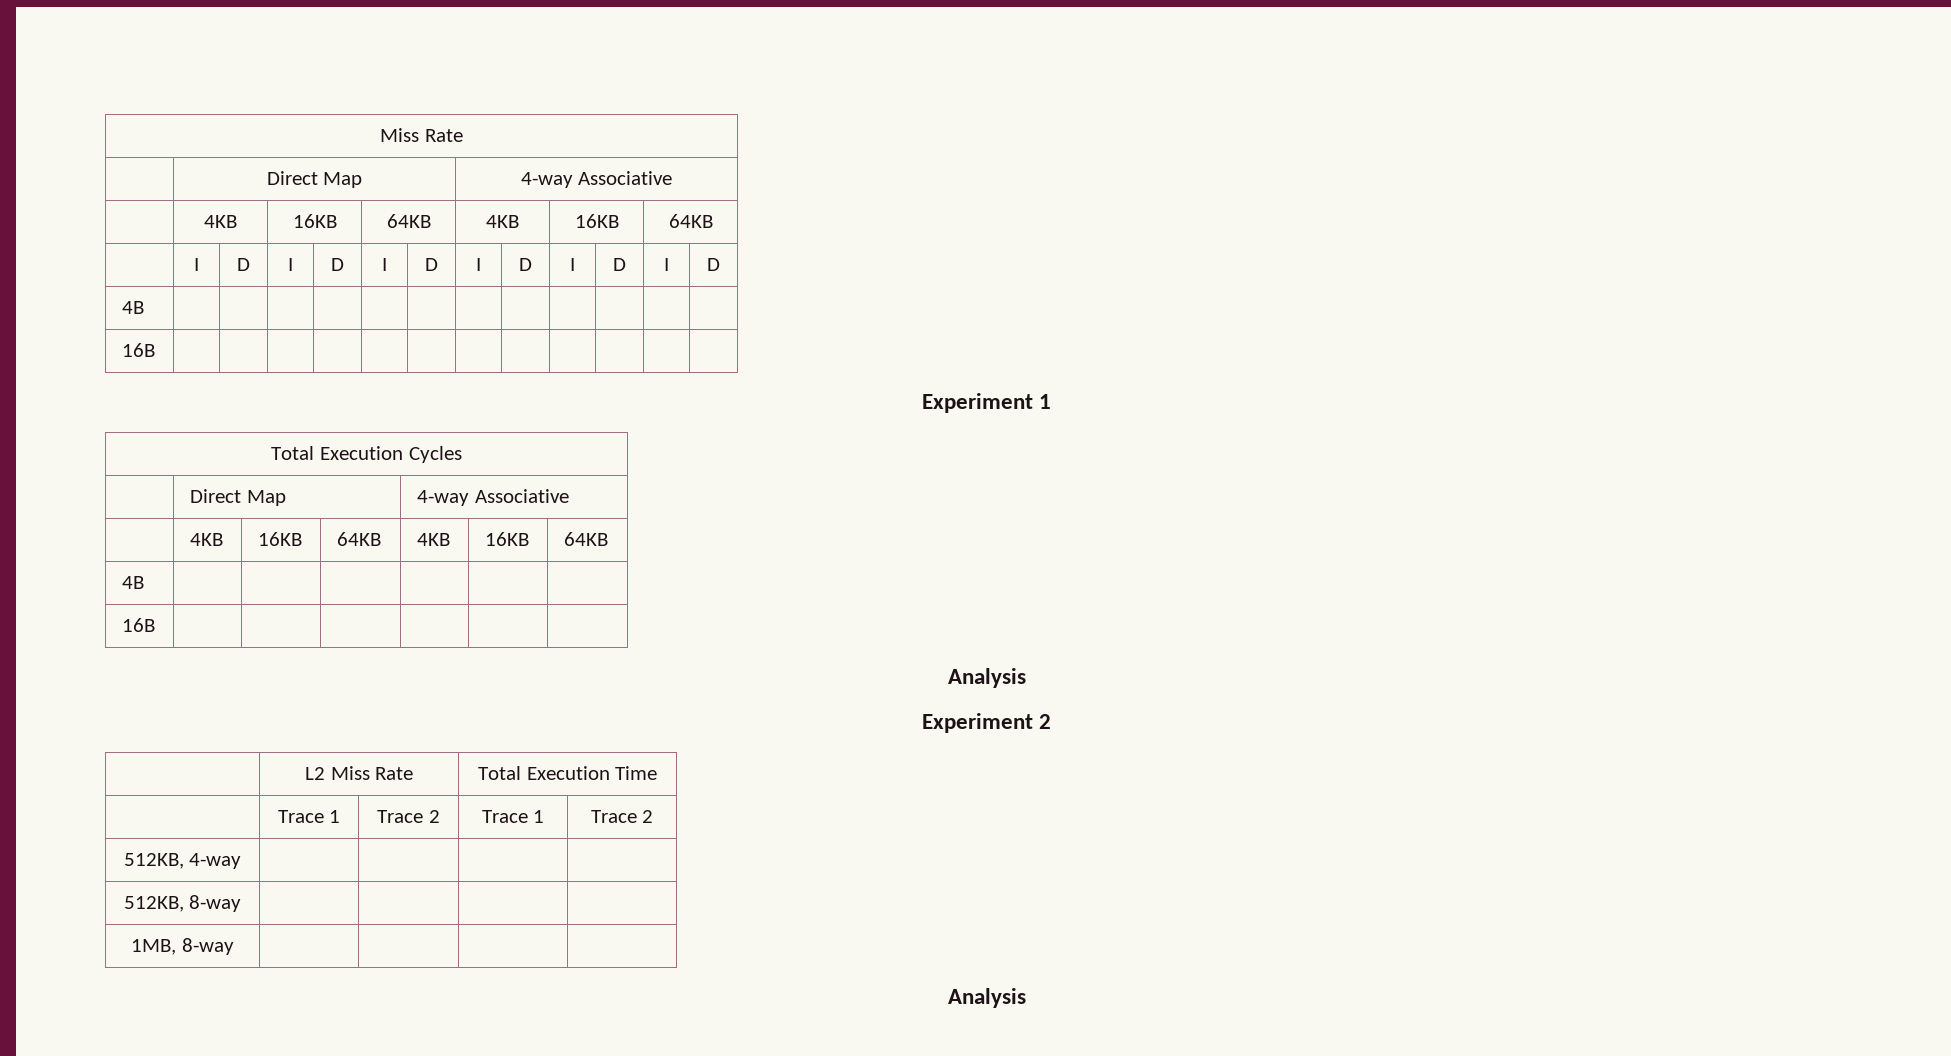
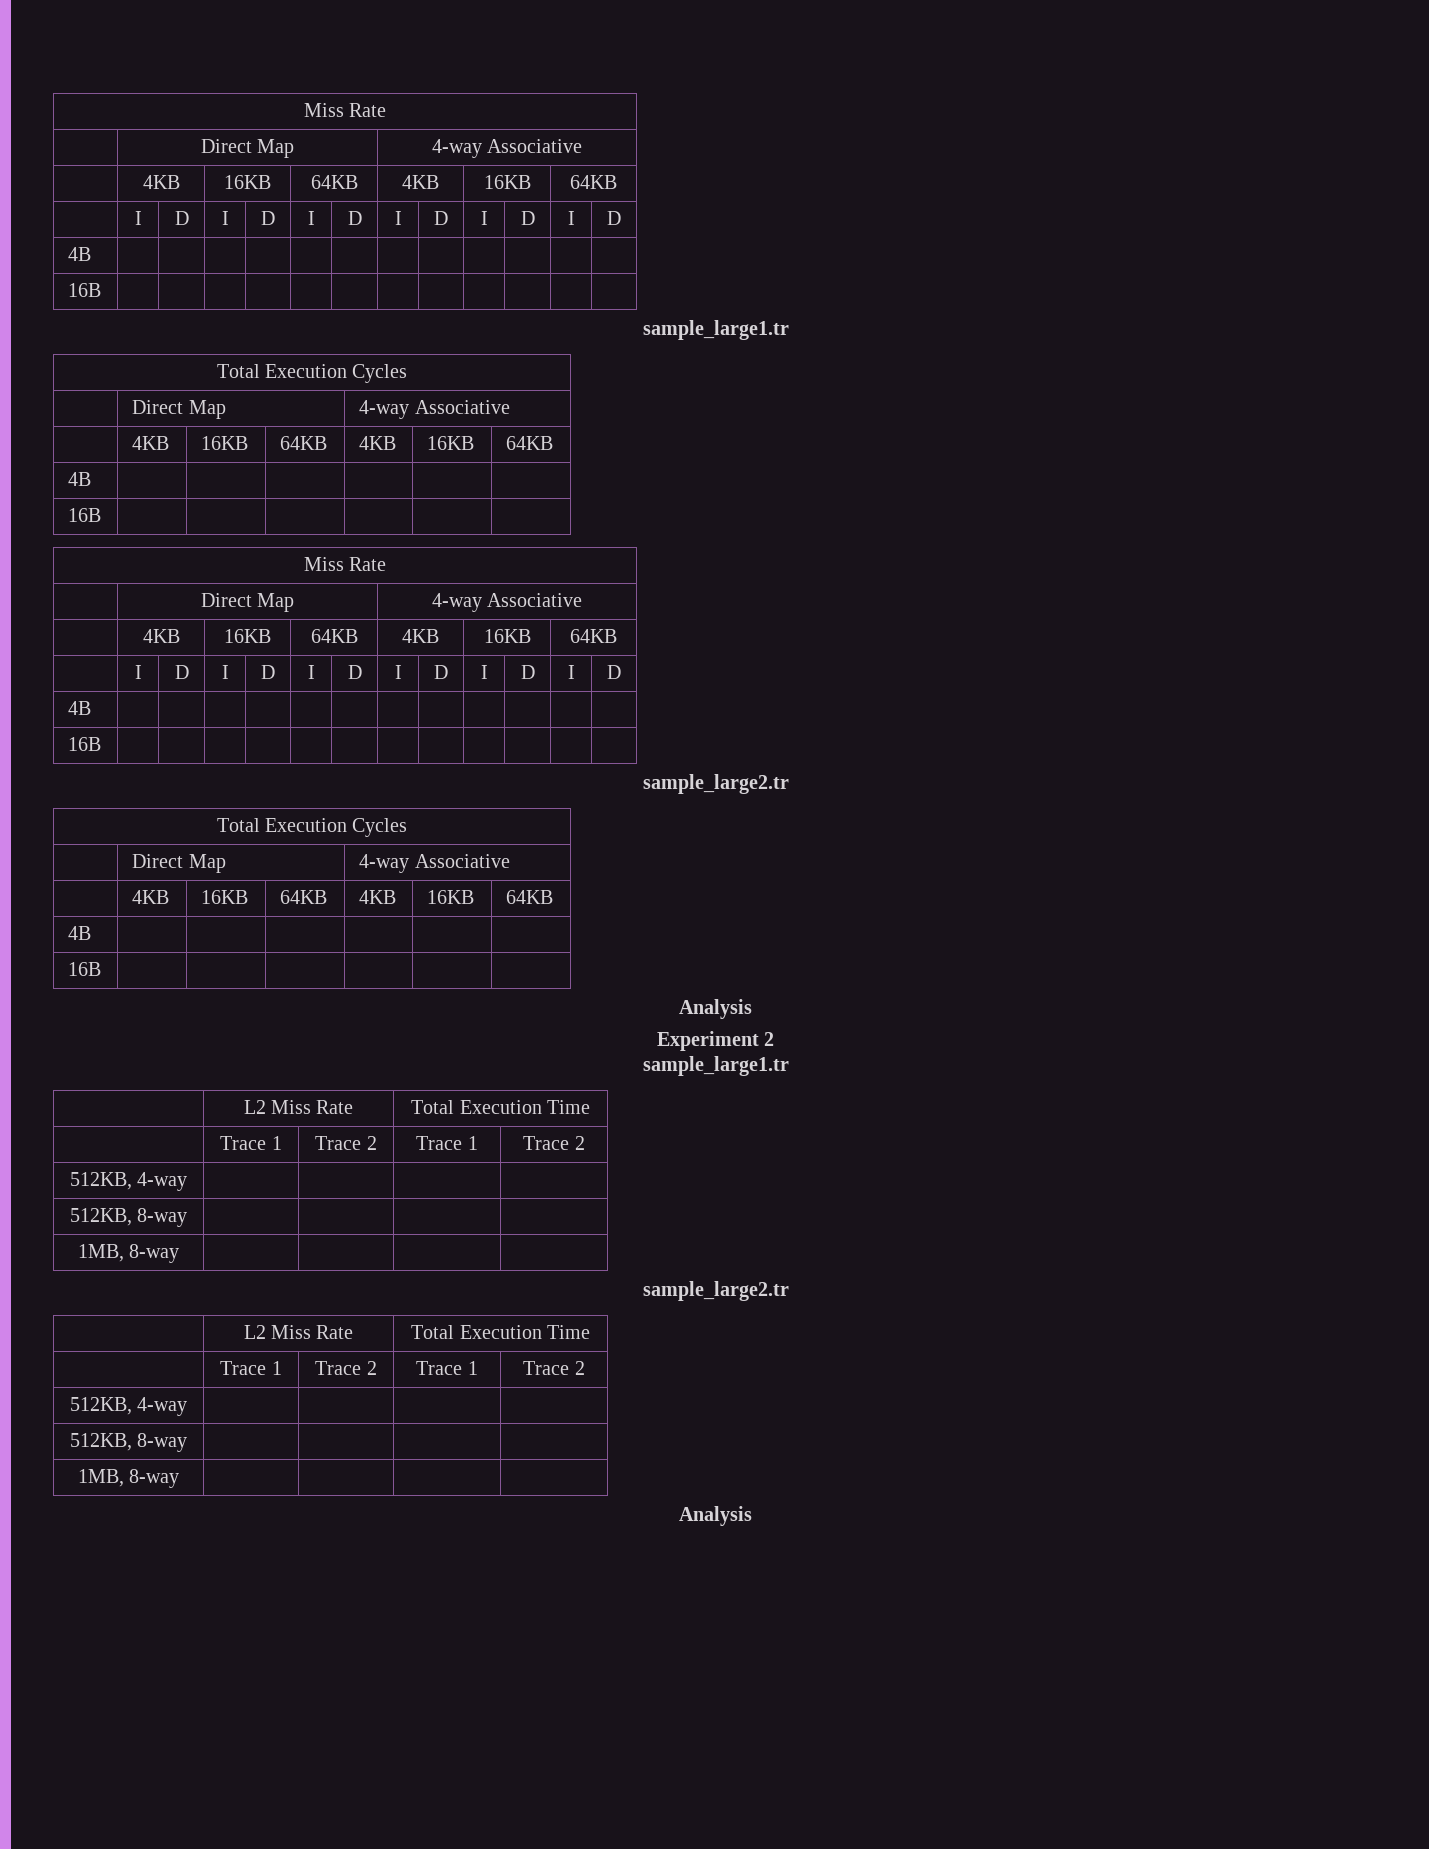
[921,393,1052,413] Experiment 1 -> [642,320,789,340] [216,364,408,383] [132,400,226,419] [359,400,510,419] [132,436,170,450] [201,436,249,450] [280,436,328,450] [359,436,397,450] [427,436,475,450] [506,436,554,450] [68,472,92,486] [68,508,102,522] [303,557,387,571] [200,593,295,612] [431,593,583,612] [142,629,180,643] [224,629,271,643] [310,629,358,643] [402,629,439,643] [483,629,531,643] [570,629,617,643] [134,665,142,679] [174,665,189,679] [221,665,229,679] [261,665,275,679] [307,665,315,679] [347,665,362,679] [394,665,402,679] [434,665,448,679] [480,665,488,679] [520,665,535,679] [567,665,575,679] [607,665,621,679] [68,701,92,715] [68,737,102,751] [642,774,789,794] sample_large1.tr // Total Execution Cycles // | Direct Map | 4-way Associative // | 4KB | 16KB | 64KB | 4KB | 16KB | 64KB // 4B | | | | | | // 16B | | | | | | // Miss Rate // | Direct Map | 4-way Associative // | 4KB | 16KB | 64KB | 4KB | 16KB | 64KB // | I | D | I | D | I | D | I | D | I | D | I | D // 4B | | | | | | | | | | | | // 16B | | | | | | | | | | | | // sample_large2.tr
(1052, 721) none -> [642,1056,789,1076] [243,1100,354,1114] [411,1100,590,1114] [220,1136,282,1150] [315,1136,377,1150] [416,1136,478,1150] [523,1136,585,1150] [69,1172,188,1191] [69,1208,188,1227] [77,1244,180,1263] [642,1281,789,1301] // sample_large1.tr // | L2 Miss Rate | Total Execution Time // | Trace 1 | Trace 2 | Trace 1 | Trace 2 // 512KB, 4-way | | | | // 512KB, 8-way | | | | // 1MB, 8-way | | | | // sample_large2.tr

